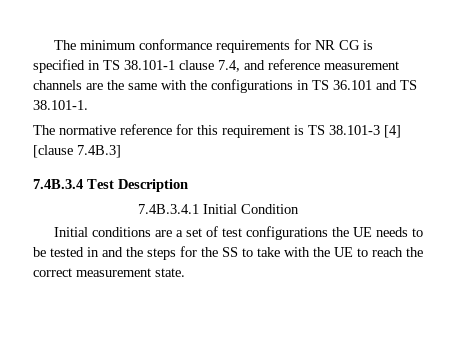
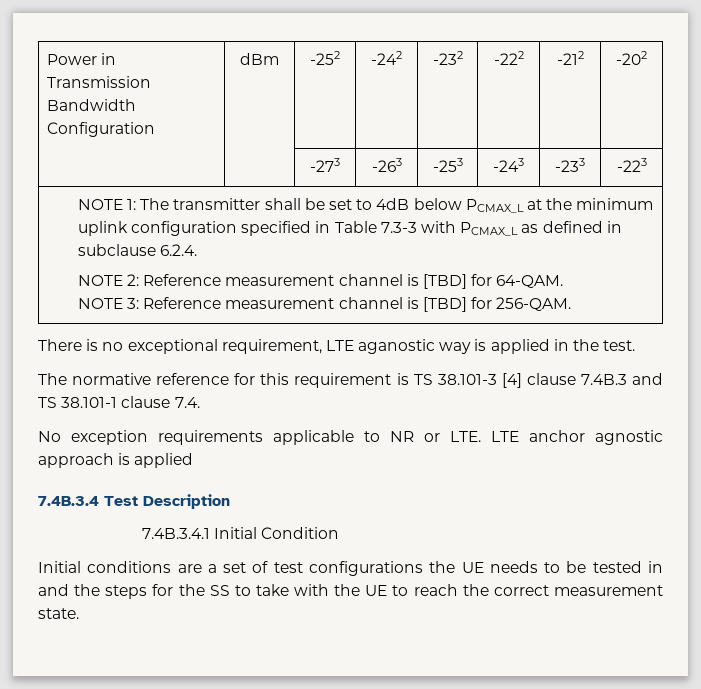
[54,39,374,53] [33,59,399,73] [33,79,417,93] [33,100,88,110] The minimum conformance requirements for NR CG is specified in TS 38.101-1 clause 7.4, and reference measurement channels are the same with the configurations in TS 36.101 and TS 38.101-1. -> [46,53,116,65] [46,76,151,88] [46,99,136,111] [46,122,155,137] [240,53,279,65] [310,51,340,65] [371,51,402,65] [432,51,463,65] [493,51,524,65] [556,51,584,65] [616,51,647,65] [310,158,340,172] [371,158,402,172] [432,158,463,172] [493,158,524,172] [555,158,585,172] [616,158,647,172] [77,198,654,213] [77,221,622,236] [77,244,198,256] [77,274,564,289] [77,297,572,312] [38,339,636,354] Power in Transmission Bandwidth Configuration | dBm | -252 | -242 | -232 | -222 | -212 | -202 // | | -273 | -263 | -253 | -243 | -233 | -223 // NOTE 1: The transmitter shall be set to 4dB below PCMAX_L at the minimum uplink configuration specified in Table 7.3-3 with PCMAX_L as defined in subclause 6.2.4. // NOTE 2: Reference measurement channel is [TBD] for 64-QAM. // NOTE 3: Reference measurement channel is [TBD] for 256-QAM. // There is no exceptional requirement, LTE aganostic way is applied in the test.
[33,145,121,158] [clause 7.4B.3] -> [526,373,663,385] [38,396,200,408] [38,430,663,445] [38,453,194,468] clause 7.4B.3 and TS 38.101-1 clause 7.4. // No exception requirements applicable to NR or LTE. LTE anchor agnostic approach is applied

